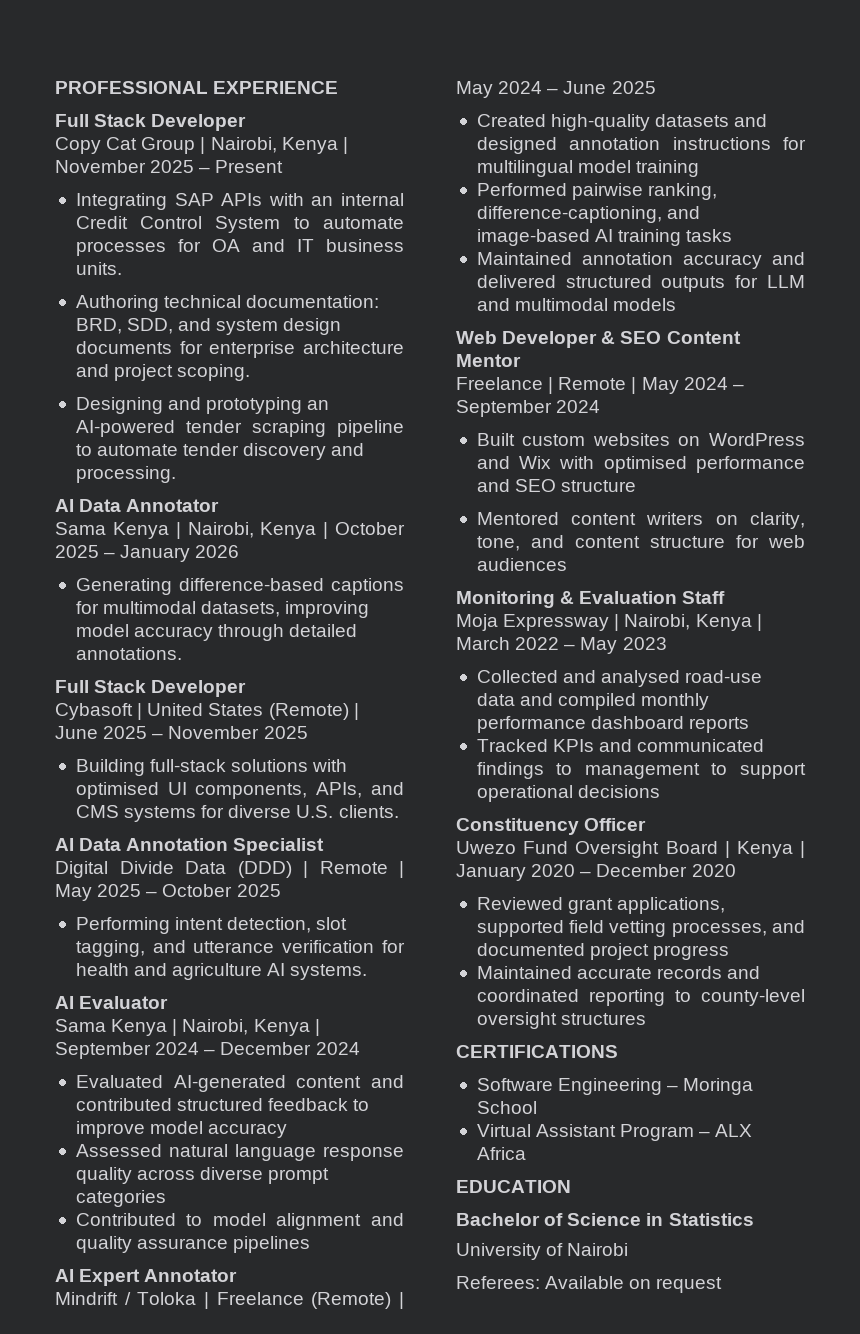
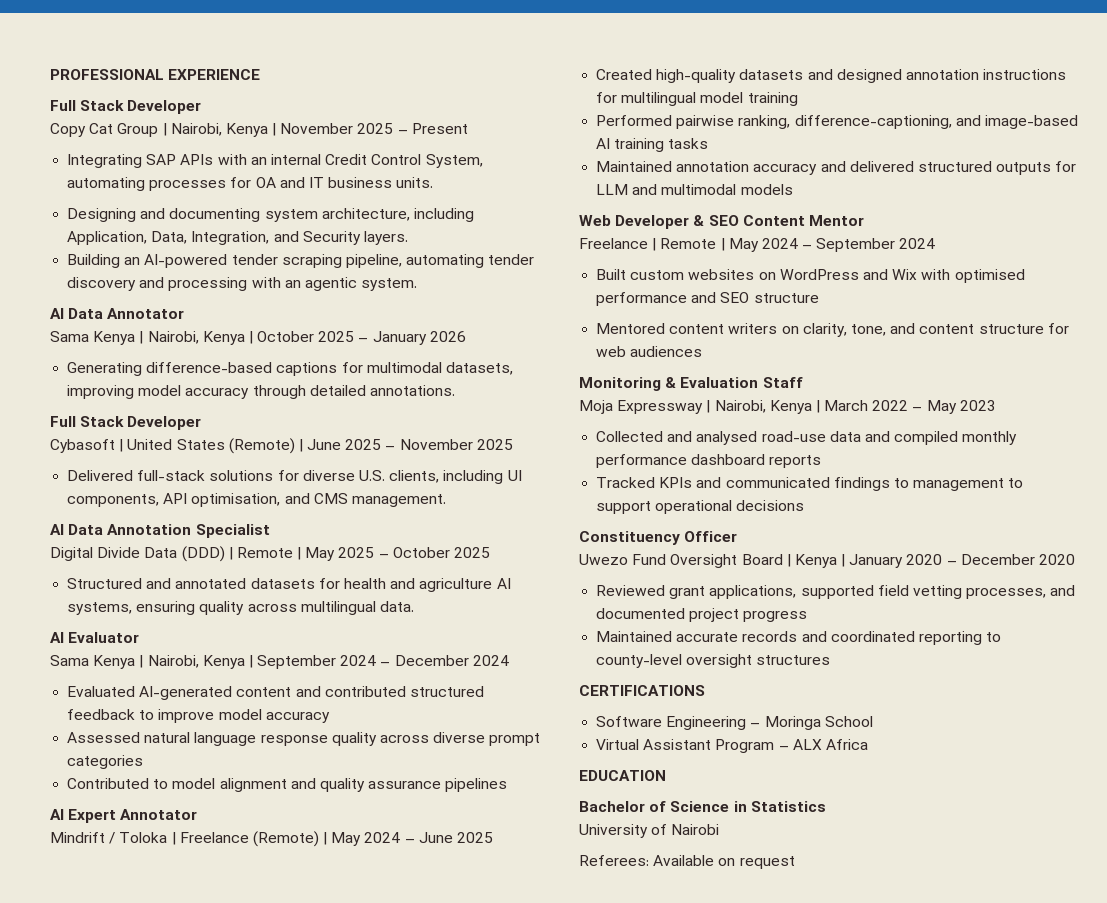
[215,216,405,233] System to automate -> [425,154,483,168] [67,177,146,191] System, automating
[75,295,380,312] [75,318,342,335] [75,341,405,358] [75,364,251,381] [75,397,330,414] [75,420,405,437] [75,443,365,460] [75,466,176,483] Authoring technical documentation: BRD, SDD, and system design documents for enterprise architecture and project scoping. // Designing and prototyping an AI-powered tender scraping pipeline to automate tender discovery and processing. -> [67,208,474,222] [67,231,408,245] [67,254,535,268] [67,277,418,291] Designing and documenting system architecture, including Application, Data, Integration, and Security layers. // Building an AI-powered tender scraping pipeline, automating tender discovery and processing with an agentic system.
[75,759,145,776] Building -> [67,470,134,481] Delivered
[312,759,348,772] [75,782,405,799] [75,805,399,822] with optimised UI components, APIs, and CMS systems for diverse U.S. clients. -> [277,470,522,484] [67,493,446,507] for diverse U.S. clients, including UI components, API optimisation, and CMS management.
[75,917,348,934] [75,940,375,957] Performing intent detection, slot tagging, and utterance verification -> [67,578,315,589] Structured and annotated datasets
[290,964,368,980] systems. -> [67,601,414,615] systems, ensuring quality across multilingual data.

